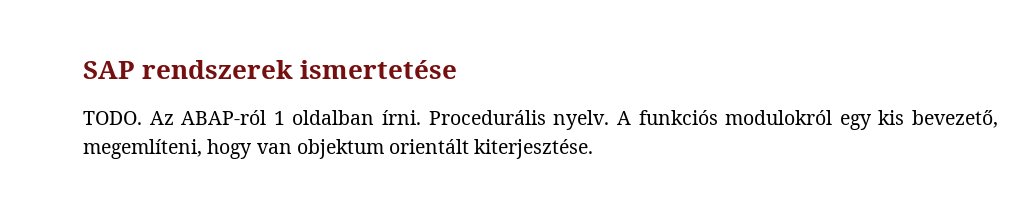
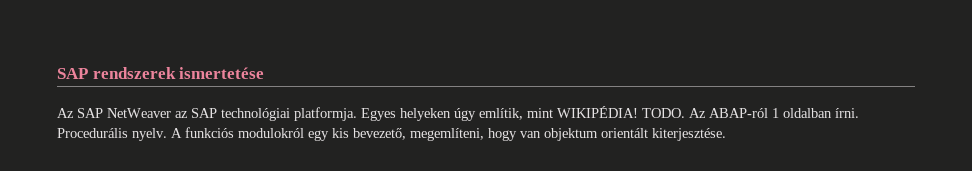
(458, 69) none -> [57,106,638,121] Az SAP NetWeaver az SAP technológiai platformja. Egyes helyeken úgy említik, mint WIKIPÉDIA!

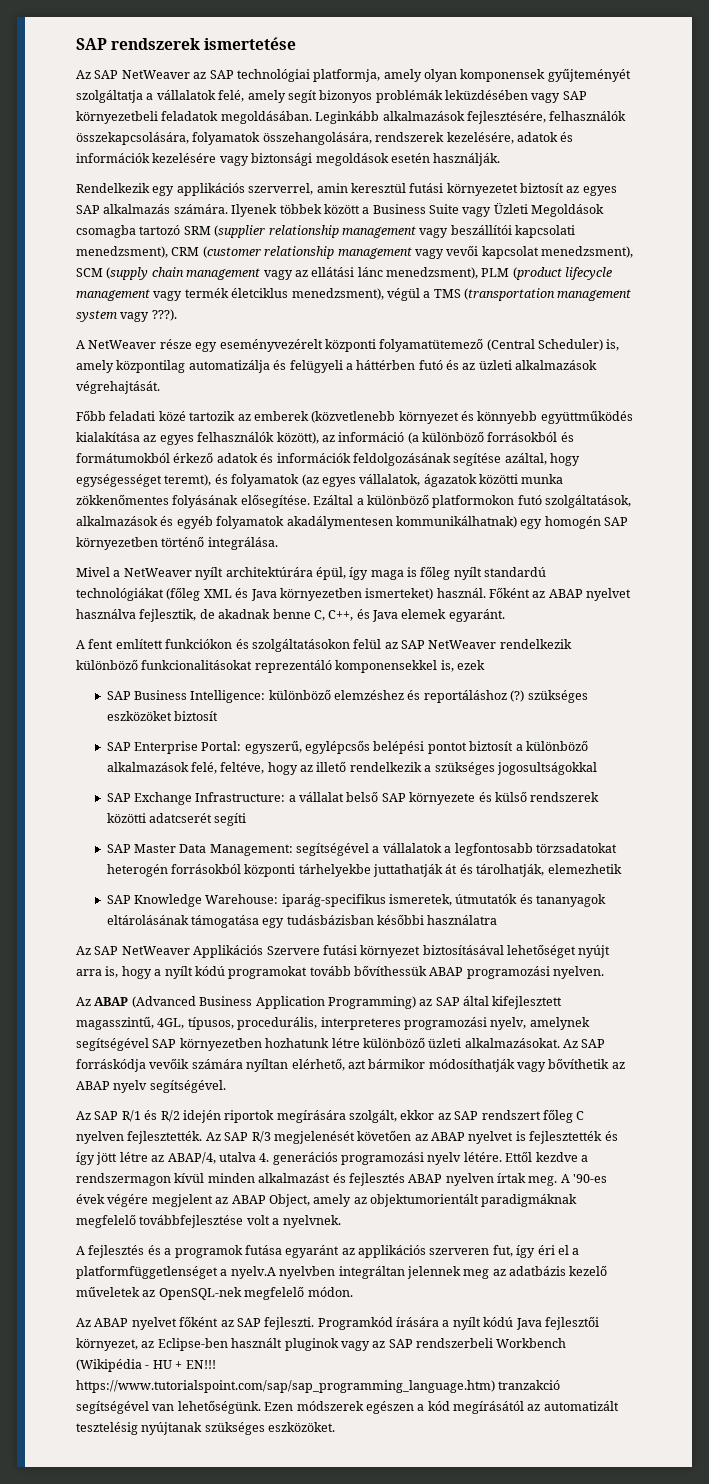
[294,106,859,121] [57,127,726,141] platformja. Egyes helyeken úgy említik, mint WIKIPÉDIA! TODO. Az ABAP-ról 1 oldalban írni. Procedurális nyelv. A funkciós modulokról egy kis bevezető, megemlíteni, hogy van objektum orientált kiterjesztése. -> [313,68,631,82] [76,90,587,103] [76,111,627,124] [76,132,574,145] [76,153,501,166] [76,183,617,196] [76,203,605,217] [76,225,575,238] [76,245,633,259] [76,267,613,280] [76,288,632,301] [76,309,177,322] [76,338,620,352] [76,360,598,373] [76,381,160,394] [76,410,633,424] [76,431,574,445] [76,452,580,466] [76,474,564,487] [76,494,631,508] [76,516,628,529] [76,536,278,550] [76,566,547,580] [76,587,632,601] [76,609,505,622] [76,639,572,652] [76,659,485,673] [106,689,588,703] [106,711,218,721] [106,740,588,754] [106,761,597,775] [106,791,600,805] [106,813,247,826] [106,843,617,856] [106,864,622,877] [106,894,607,907] [106,914,498,928] [76,944,611,958] [76,965,605,979] [76,996,563,1009] [76,1016,590,1030] [76,1037,606,1051] [76,1058,625,1072] [76,1080,226,1093] [76,1109,585,1123] [76,1130,618,1144] [76,1151,588,1165] [76,1173,608,1186] [76,1194,578,1207] [76,1214,341,1228] [76,1245,580,1258] [76,1265,608,1279] [76,1286,353,1300] [76,1316,599,1330] [76,1338,567,1351] [76,1359,216,1372] [76,1380,561,1393] [76,1400,619,1414] [76,1422,336,1435] platformja, amely olyan komponensek gyűjteményét szolgáltatja a vállalatok felé, amely segít bizonyos problémák leküzdésében vagy SAP környezetbeli feladatok megoldásában. Leginkább alkalmazások fejlesztésére, felhasználók összekapcsolására, folyamatok összehangolására, rendszerek kezelésére, adatok és információk kezelésére vagy biztonsági megoldások esetén használják. // Rendelkezik egy applikációs szerverrel, amin keresztül futási környezetet biztosít az egyes SAP alkalmazás számára. Ilyenek többek között a Business Suite vagy Üzleti Megoldások csomagba tartozó SRM (supplier relationship management vagy beszállítói kapcsolati menedzsment), CRM (customer relationship management vagy vevői kapcsolat menedzsment), SCM (supply chain management vagy az ellátási lánc menedzsment), PLM (product lifecycle management vagy termék életciklus menedzsment), végül a TMS (transportation management system vagy ???). // A NetWeaver része egy eseményvezérelt központi folyamatütemező (Central Scheduler) is, amely központilag automatizálja és felügyeli a háttérben futó és az üzleti alkalmazások végrehajtását. // Főbb feladati közé tartozik az emberek (közvetlenebb környezet és könnyebb együttműködés kialakítása az egyes felhasználók között), az információ (a különböző forrásokból és formátumokból érkező adatok és információk feldolgozásának segítése azáltal, hogy egységességet teremt), és folyamatok (az egyes vállalatok, ágazatok közötti munka zökkenőmentes folyásának elősegítése. Ezáltal a különböző platformokon futó szolgáltatások, alkalmazások és egyéb folyamatok akadálymentesen kommunikálhatnak) egy homogén SAP környezetben történő integrálása. // Mivel a NetWeaver nyílt architektúrára épül, így maga is főleg nyílt standardú technológiákat (főleg XML és Java környezetben ismerteket) használ. Főként az ABAP nyelvet használva fejlesztik, de akadnak benne C, C++, és Java elemek egyaránt. // A fent említett funkciókon és szolgáltatásokon felül az SAP NetWeaver rendelkezik különböző funkcionalitásokat reprezentáló komponensekkel is, ezek // SAP Business Intelligence: különböző elemzéshez és reportáláshoz (?) szükséges eszközöket biztosít // SAP Enterprise Portal: egyszerű, egylépcsős belépési pontot biztosít a különböző alkalmazások felé, feltéve, hogy az illető rendelkezik a szükséges jogosultságokkal // SAP Exchange Infrastructure: a vállalat belső SAP környezete és külső rendszerek közötti adatcserét segíti // SAP Master Data Management: segítségével a vállalatok a legfontosabb törzsadatokat heterogén forrásokból központi tárhelyekbe juttathatják át és tárolhatják, elemezhetik // SAP Knowledge Warehouse: iparág-specifikus ismeretek, útmutatók és tananyagok eltárolásának támogatása egy tudásbázisban későbbi használatra // Az SAP NetWeaver Applikációs Szervere futási környezet biztosításával lehetőséget nyújt arra is, hogy a nyílt kódú programokat tovább bővíthessük ABAP programozási nyelven. // Az ABAP (Advanced Business Application Programming) az SAP által kifejlesztett magasszintű, 4GL, típusos, procedurális, interpreteres programozási nyelv, amelynek segítségével SAP környezetben hozhatunk létre különböző üzleti alkalmazásokat. Az SAP forráskódja vevőik számára nyíltan elérhető, azt bármikor módosíthatják vagy bővíthetik az ABAP nyelv segítségével. // Az SAP R/1 és R/2 idején riportok megírására szolgált, ekkor az SAP rendszert főleg C nyelven fejlesztették. Az SAP R/3 megjelenését követően az ABAP nyelvet is fejlesztették és így jött létre az ABAP/4, utalva 4. generációs programozási nyelv létére. Ettől kezdve a rendszermagon kívül minden alkalmazást és fejlesztés ABAP nyelven írtak meg. A '90-es évek végére megjelent az ABAP Object, amely az objektumorientált paradigmáknak megfelelő továbbfejlesztése volt a nyelvnek. // A fejlesztés és a programok futása egyaránt az applikációs szerveren fut, így éri el a platformfüggetlenséget a nyelv.A nyelvben integráltan jelennek meg az adatbázis kezelő műveletek az OpenSQL-nek megfelelő módon. // Az ABAP nyelvet főként az SAP fejleszti. Programkód írására a nyílt kódú Java fejlesztői környezet, az Eclipse-ben használt pluginok vagy az SAP rendszerbeli Workbench (Wikipédia - HU + EN!!! https://www.tutorialspoint.com/sap/sap_programming_language.htm) tranzakció segítségével van lehetőségünk. Ezen módszerek egészen a kód megírásától az automatizált tesztelésig nyújtanak szükséges eszközöket.

